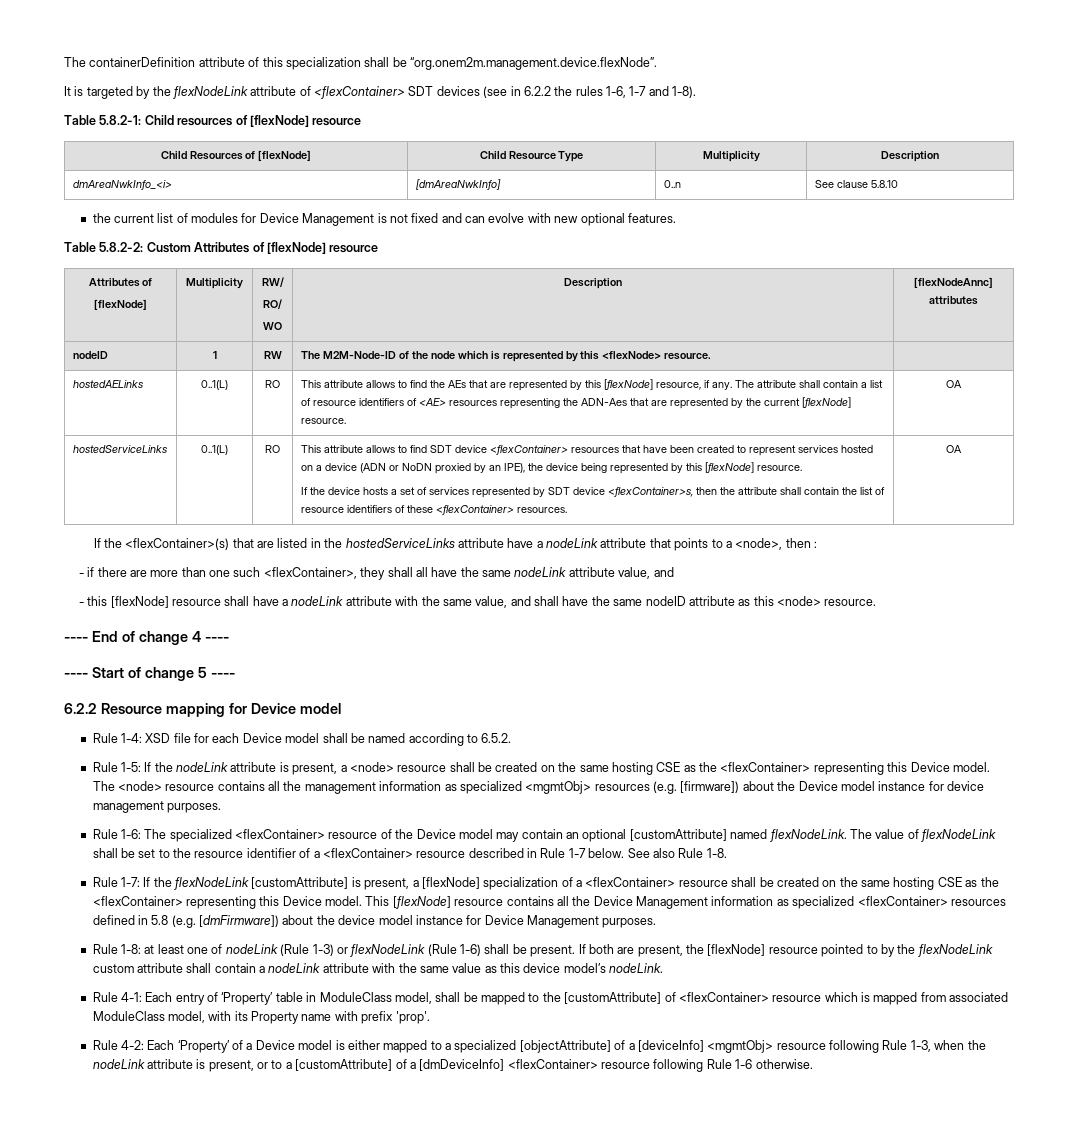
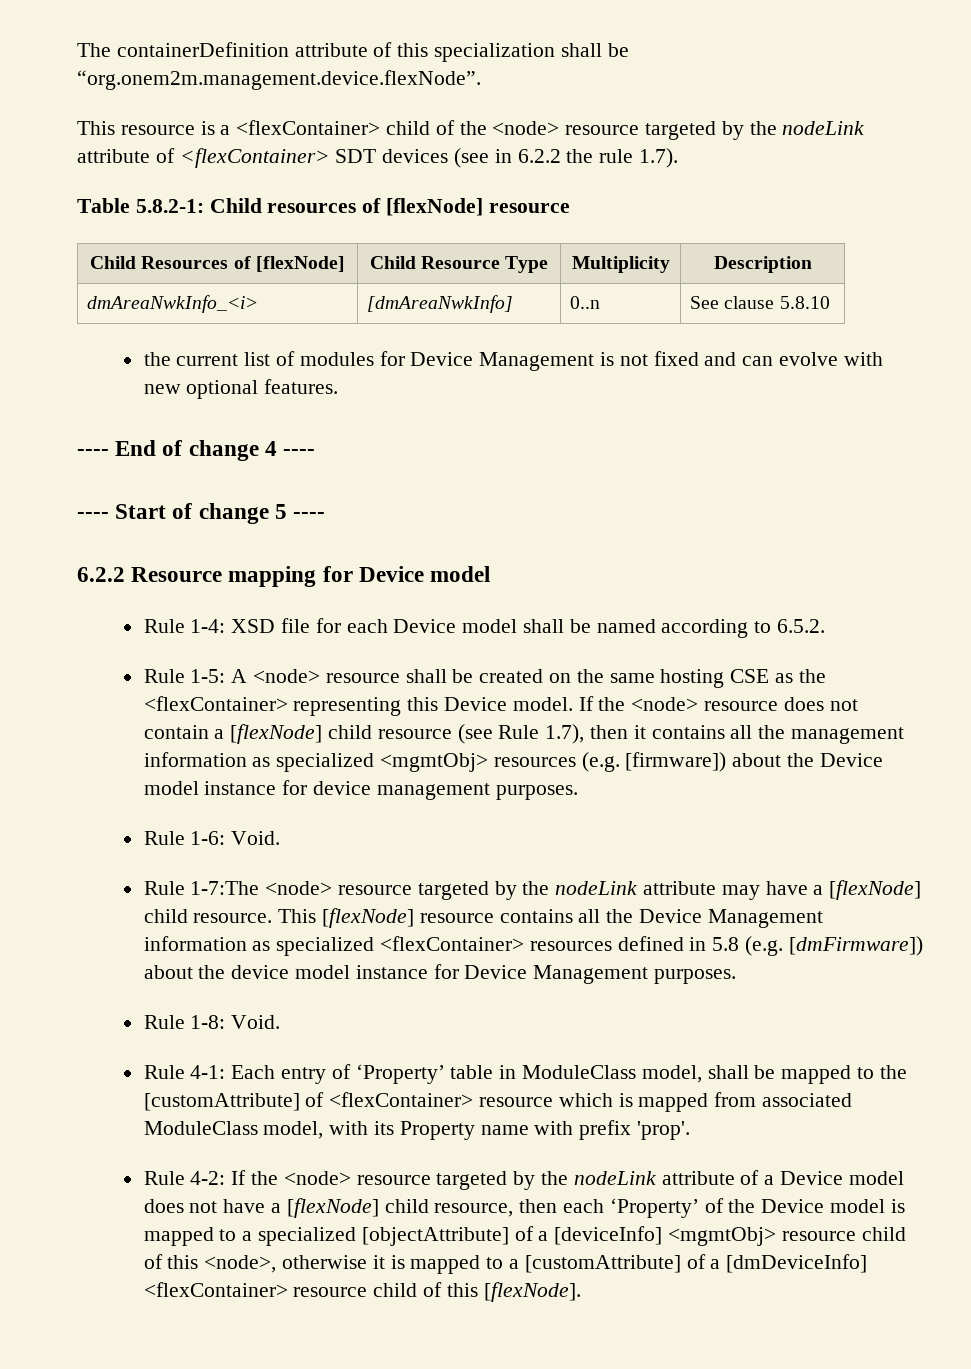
[64,86,248,99] It is targeted by the flexNodeLink -> [77,120,865,140] This resource is a <flexContainer> child of the <node> resource targeted by the nodeLink
[575,86,697,98] rules 1-6, 1-7 and 1-8). -> [599,148,679,168] rule 1.7).
[64,242,379,254] [88,278,153,287] [94,299,147,310] [186,278,243,289] [261,277,284,287] [263,299,282,309] [263,322,282,330] [564,278,622,289] [914,277,993,288] [929,296,978,305] [72,351,108,359] [212,351,217,359] [263,351,282,359] [300,351,712,362] [72,380,143,388] [201,380,228,390] [265,380,280,388] [300,379,883,391] [300,397,851,409] [300,418,346,424] [946,380,962,388] [72,445,167,453] [201,445,228,455] [265,445,280,453] [300,445,873,456] [300,462,802,474] [300,487,885,498] [300,505,567,515] [946,445,962,453] [93,538,818,551] [78,567,674,580] [78,596,877,608] // Table 5.8.2-2: Custom Attributes of [flexNode] resource // Attributes of // [flexNode] | Multiplicity | RW/ // RO/ // WO | Description | [flexNodeAnnc] attributes // nodeID | 1 | RW | The M2M-Node-ID of the node which is represented by this <flexNode> resource. | // hostedAELinks | 0..1(L) | RO | This attribute allows to find the AEs that are represented by this [flexNode] resource, if any. The attribute shall contain a list of resource identifiers of <AE> resources representing the ADN-Aes that are represented by the current [flexNode] resource. | OA // hostedServiceLinks | 0..1(L) | RO | This attribute allows to find SDT device <flexContainer> resources that have been created to represent services hosted on a device (ADN or NoDN proxied by an IPE), the device being represented by this [flexNode] resource. // If the device hosts a set of services represented by SDT device <flexContainer>s, then the attribute shall contain the list of resource identifiers of these <flexContainer> resources. | OA // If the <flexContainer>(s) that are listed in the hostedServiceLinks attribute have a nodeLink attribute that points to a <node>, then : // - if there are more than one such <flexContainer>, they shall all have the same nodeLink attribute value, and // - this [flexNode] resource shall have a nodeLink attribute with the same value, and shall have the same nodeID attribute as this <node> resource. -> (339, 386) none
[144,762,347,775] If the nodeLink attribute is present, a -> [231,669,248,683] A
[92,781,215,791] The <node> resource -> [578,696,858,711] [143,724,646,744] If the <node> resource does not contain a [flexNode] child resource (see Rule 1.7), then it
[144,829,997,842] [92,848,727,858] [92,877,999,890] [92,896,363,909] The specialized <flexContainer> resource of the Device model may contain an optional [customAttribute] named flexNodeLink. The value of flexNodeLink shall be set to the resource identifier of a <flexContainer> resource described in Rule 1-7 below. See also Rule 1-8. // Rule 1-7: If the flexNodeLink [customAttribute] is present, a [flexNode] specialization of a <flexContainer> resource shall be created on the same hosting CSE as the <flexContainer> representing this Device model. -> [231,831,281,845] [143,880,922,900] [143,909,273,923] Void. // Rule 1-7:The <node> resource targeted by the nodeLink attribute may have a [flexNode] child resource.
[144,944,993,957] [92,963,664,973] at least one of nodeLink (Rule 1-3) or flexNodeLink (Rule 1-6) shall be present. If both are present, the [flexNode] resource pointed to by the flexNodeLink custom attribute shall contain a nodeLink attribute with the same value as this device model’s nodeLink. -> [231,1015,281,1029] Void.
[147,1040,380,1053] Each ‘Property’ of a Device model is either -> [231,1170,904,1190] [143,1198,905,1218] If the <node> resource targeted by the nodeLink attribute of a Device model does not have a [flexNode] child resource, then each ‘Property’ of the Device model is
[829,1040,986,1053] [92,1059,269,1072] following Rule 1-3, when the nodeLink attribute is present, or -> [861,1227,906,1241] [143,1254,481,1274] child of this <node>, otherwise it is mapped
[653,1059,813,1072] following Rule 1-6 otherwise. -> [373,1282,581,1302] child of this [flexNode].

